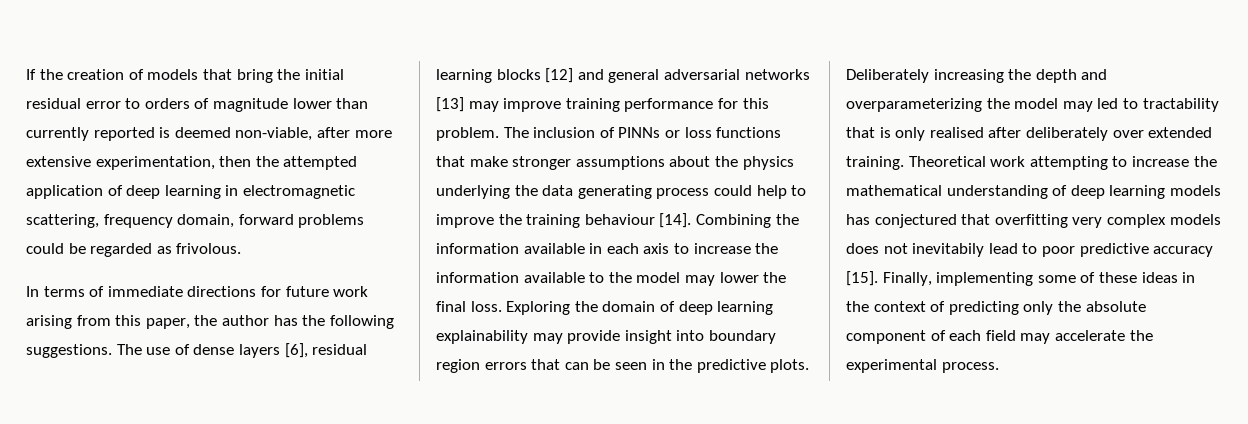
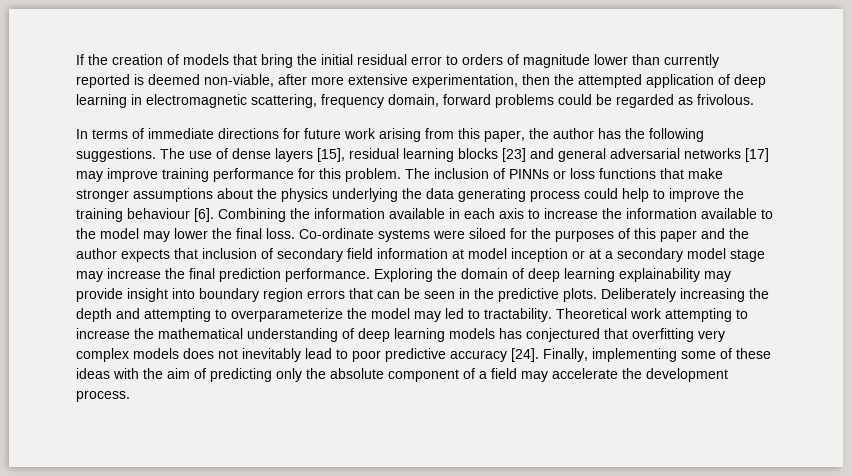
[284,343,308,358] [6], -> [317,148,345,162] [15],
[545,68,574,83] [12] -> [502,148,526,162] [23]
[436,97,464,112] [13] -> [745,148,769,162] [17]
[659,213,692,228] [14]. -> [194,208,214,222] [6].
(502, 306) none -> [299,228,749,242] [76,248,765,262] [76,268,370,282] Co-ordinate systems were siloed for the purposes of this paper and the author expects that inclusion of secondary field information at model inception or at a secondary model stage may increase the final prediction performance.
[846,98,982,112] overparameterizing -> [144,308,343,322] attempting to overparameterize
[1142,98,1219,112] [846,127,1213,141] [846,156,904,170] tractability that is only realised after deliberately over extended training. -> [484,308,552,322] tractability.
[912,243,985,257] inevitabily -> [242,348,301,362] inevitably
[846,271,878,286] [15]. -> [511,348,539,362] [24].
[1182,272,1196,283] [846,301,926,312] in the context -> [113,368,190,379] with the aim
[949,330,982,341] each -> [479,371,487,379] a
[846,359,937,373] experimental -> [646,368,728,382] development

